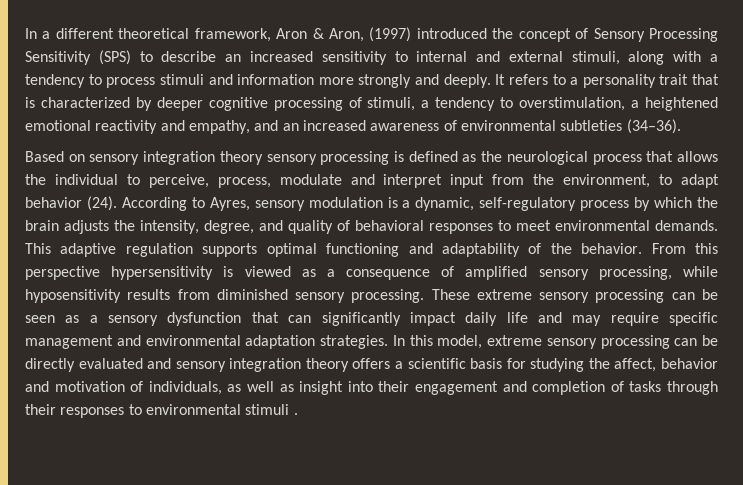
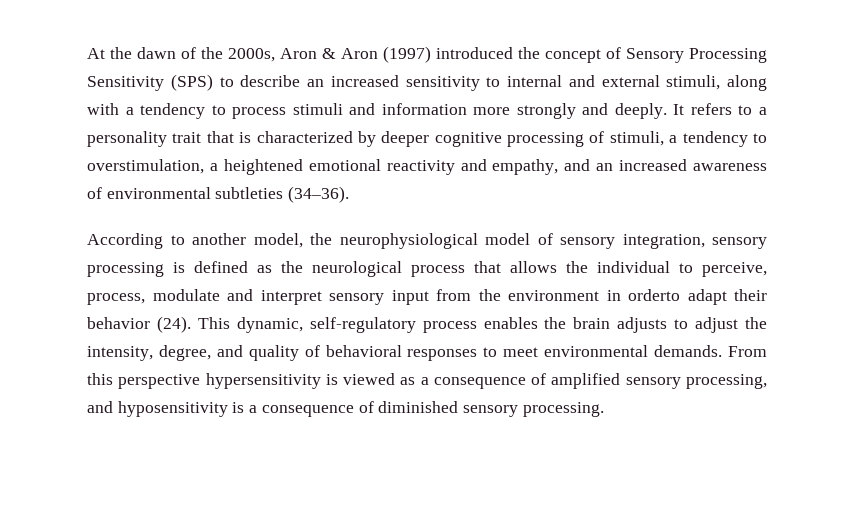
[25,28,271,42] In a different theoretical framework, -> [87,47,275,62] At the dawn of the 2000s,
[329,28,364,42] Aron, -> [341,48,378,59] Aron
[25,151,263,165] Based on sensory integration theory -> [87,233,705,249] According to another model, the neurophysiological model of sensory integration,
(443, 181) none -> [329,293,384,305] sensory
[563,174,719,188] [25,196,411,211] environment, to adapt behavior (24). According to Ayres, sensory modulation is a -> [508,289,767,305] [87,316,230,333] environment in orderto adapt their behavior (24). This
[634,197,693,211] by which -> [483,317,538,329] enables
(109, 227) none -> [674,317,739,333] to adjust
[25,243,643,257] This adaptive regulation supports optimal functioning and adaptability of the behavior. -> (723, 351) none
[682,266,718,277] [25,289,718,303] [25,312,718,326] [25,335,718,349] [25,358,718,372] [25,381,719,395] [25,404,298,418] while hyposensitivity results from diminished sensory processing. These extreme sensory processing can be seen as a sensory dysfunction that can significantly impact daily life and may require specific management and environmental adaptation strategies. In this model, extreme sensory processing can be directly evaluated and sensory integration theory offers a scientific basis for studying the affect, behavior and motivation of individuals, as well as insight into their engagement and completion of tasks through their responses to environmental stimuli . -> [87,401,604,417] and hyposensitivity is a consequence of diminished sensory processing.

